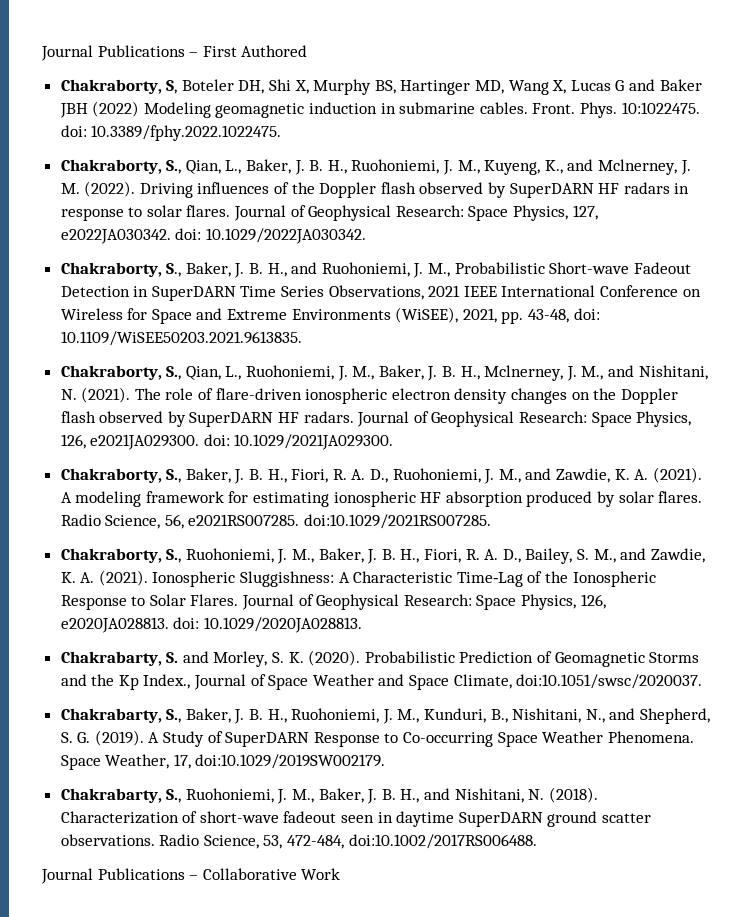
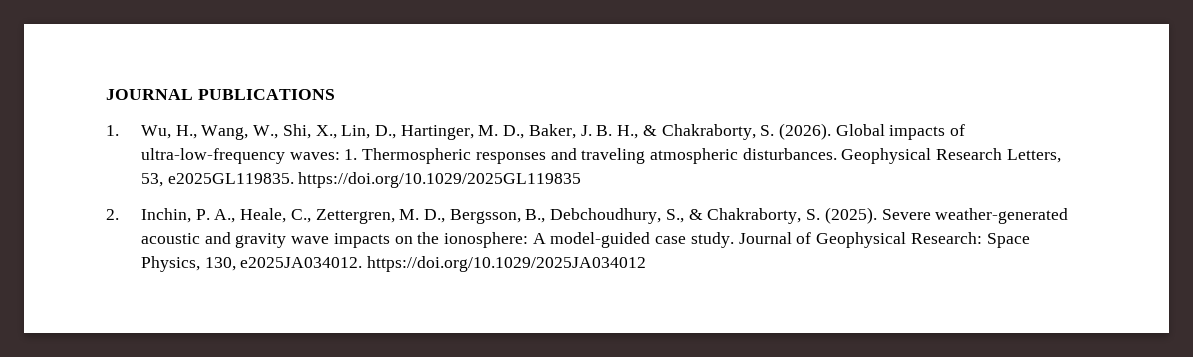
[41,45,308,61] [60,79,702,95] [59,101,700,118] [60,125,282,141] [60,159,691,175] [60,181,690,198] [60,205,598,221] [60,228,366,244] [60,262,691,278] [60,285,701,301] [60,307,600,324] [60,331,302,346] [60,365,708,381] [60,387,678,404] [60,411,692,427] [60,434,394,450] [60,467,702,484] [60,491,703,507] [60,514,492,529] [60,548,705,564] [60,570,656,587] [60,594,606,610] [60,617,362,633] [60,650,700,667] [60,674,703,690] [60,708,710,724] [60,730,694,747] [60,754,386,770] [60,787,598,804] [60,811,652,827] [60,834,537,849] [41,868,341,884] Journal Publications – First Authored // Chakraborty, S, Boteler DH, Shi X, Murphy BS, Hartinger MD, Wang X, Lucas G and Baker JBH (2022) Modeling geomagnetic induction in submarine cables. Front. Phys. 10:1022475. doi: 10.3389/fphy.2022.1022475. // Chakraborty, S., Qian, L., Baker, J. B. H., Ruohoniemi, J. M., Kuyeng, K., and Mclnerney, J. M. (2022). Driving influences of the Doppler flash observed by SuperDARN HF radars in response to solar flares. Journal of Geophysical Research: Space Physics, 127, e2022JA030342. doi: 10.1029/2022JA030342. // Chakraborty, S., Baker, J. B. H., and Ruohoniemi, J. M., Probabilistic Short-wave Fadeout Detection in SuperDARN Time Series Observations, 2021 IEEE International Conference on Wireless for Space and Extreme Environments (WiSEE), 2021, pp. 43-48, doi: 10.1109/WiSEE50203.2021.9613835. // Chakraborty, S., Qian, L., Ruohoniemi, J. M., Baker, J. B. H., Mclnerney, J. M., and Nishitani, N. (2021). The role of flare-driven ionospheric electron density changes on the Doppler flash observed by SuperDARN HF radars. Journal of Geophysical Research: Space Physics, 126, e2021JA029300. doi: 10.1029/2021JA029300. // Chakraborty, S., Baker, J. B. H., Fiori, R. A. D., Ruohoniemi, J. M., and Zawdie, K. A. (2021). A modeling framework for estimating ionospheric HF absorption produced by solar flares. Radio Science, 56, e2021RS007285. doi:10.1029/2021RS007285. // Chakraborty, S., Ruohoniemi, J. M., Baker, J. B. H., Fiori, R. A. D., Bailey, S. M., and Zawdie, K. A. (2021). Ionospheric Sluggishness: A Characteristic Time‐Lag of the Ionospheric Response to Solar Flares. Journal of Geophysical Research: Space Physics, 126, e2020JA028813. doi: 10.1029/2020JA028813. // Chakrabarty, S. and Morley, S. K. (2020). Probabilistic Prediction of Geomagnetic Storms and the Kp Index., Journal of Space Weather and Space Climate, doi:10.1051/swsc/2020037. // Chakrabarty, S., Baker, J. B. H., Ruohoniemi, J. M., Kunduri, B., Nishitani, N., and Shepherd, S. G. (2019). A Study of SuperDARN Response to Co-occurring Space Weather Phenomena. Space Weather, 17, doi:10.1029/2019SW002179. // Chakrabarty, S., Ruohoniemi, J. M., Baker, J. B. H., and Nishitani, N. (2018). Characterization of short-wave fadeout seen in daytime SuperDARN ground scatter observations. Radio Science, 53, 472-484, doi:10.1002/2017RS006488. // Journal Publications – Collaborative Work -> [106,89,335,100] [106,123,966,140] [140,148,1061,164] [140,172,582,188] [106,207,1069,224] [140,232,1030,248] [140,256,647,272] JOURNAL PUBLICATIONS // 1. Wu, H., Wang, W., Shi, X., Lin, D., Hartinger, M. D., Baker, J. B. H., & Chakraborty, S. (2026). Global impacts of ultra-low-frequency waves: 1. Thermospheric responses and traveling atmospheric disturbances. Geophysical Research Letters, 53, e2025GL119835. https://doi.org/10.1029/2025GL119835 // 2. Inchin, P. A., Heale, C., Zettergren, M. D., Bergsson, B., Debchoudhury, S., & Chakraborty, S. (2025). Severe weather-generated acoustic and gravity wave impacts on the ionosphere: A model-guided case study. Journal of Geophysical Research: Space Physics, 130, e2025JA034012. https://doi.org/10.1029/2025JA034012

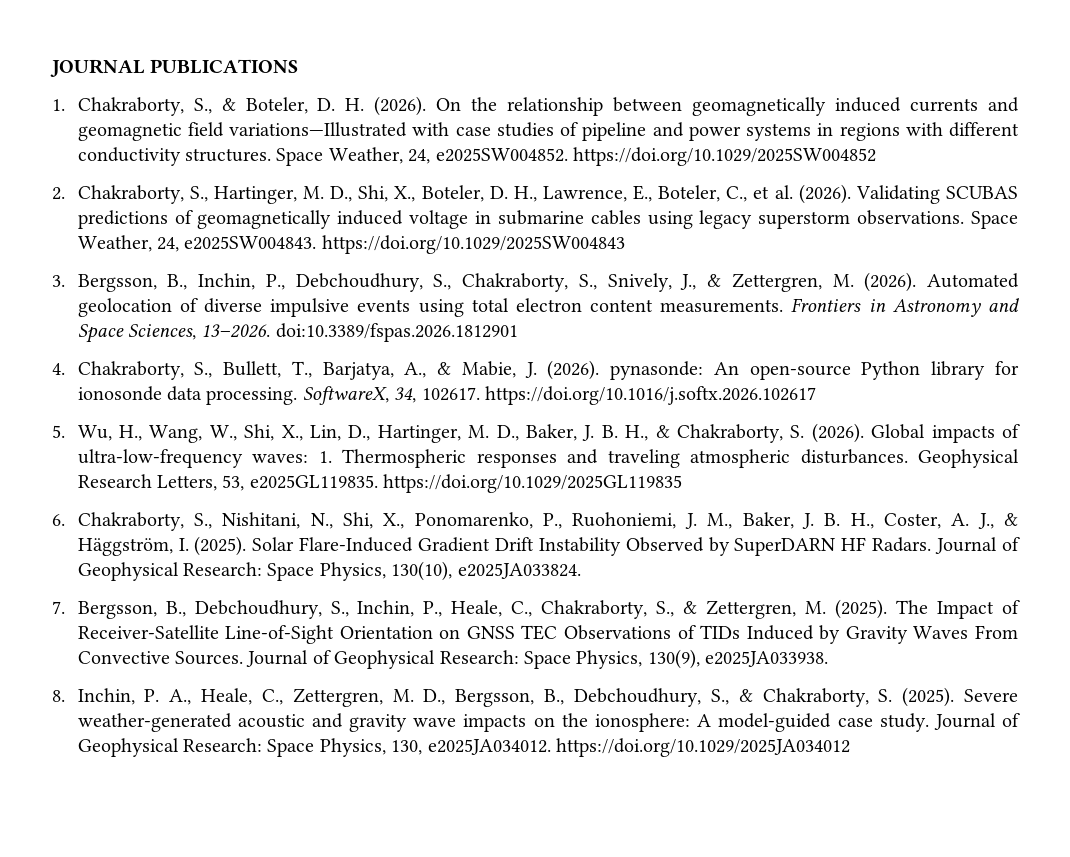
(119, 130) none -> [77,96,1019,116] [77,122,1020,141] [77,147,877,166] [52,184,1018,204] [77,210,1018,229] [77,235,625,254] [52,272,1020,292] [77,298,1019,317] [77,323,518,343] [52,360,1019,380] [77,386,817,405] [52,425,65,438] Chakraborty, S., & Boteler, D. H. (2026). On the relationship between geomagnetically induced currents and geomagnetic field variations—Illustrated with case studies of pipeline and power systems in regions with different conductivity structures. Space Weather, 24, e2025SW004852. https://doi.org/10.1029/2025SW004852 // 2. Chakraborty, S., Hartinger, M. D., Shi, X., Boteler, D. H., Lawrence, E., Boteler, C., et al. (2026). Validating SCUBAS predictions of geomagnetically induced voltage in submarine cables using legacy superstorm observations. Space Weather, 24, e2025SW004843. https://doi.org/10.1029/2025SW004843 // 3. Bergsson, B., Inchin, P., Debchoudhury, S., Chakraborty, S., Snively, J., & Zettergren, M. (2026). Automated geolocation of diverse impulsive events using total electron content measurements. Frontiers in Astronomy and Space Sciences, 13–2026. doi:10.3389/fspas.2026.1812901 // 4. Chakraborty, S., Bullett, T., Barjatya, A., & Mabie, J. (2026). pynasonde: An open-source Python library for ionosonde data processing. SoftwareX, 34, 102617. https://doi.org/10.1016/j.softx.2026.102617 // 5.
[106,209,119,220] 2. -> [52,512,1018,531] [77,536,1021,556] [77,561,581,581] [52,599,1021,619] [77,625,1019,644] [77,649,829,669] [52,690,65,702] 6. Chakraborty, S., Nishitani, N., Shi, X., Ponomarenko, P., Ruohoniemi, J. M., Baker, J. B. H., Coster, A. J., & Häggström, I. (2025). Solar Flare-Induced Gradient Drift Instability Observed by SuperDARN HF Radars. Journal of Geophysical Research: Space Physics, 130(10), e2025JA033824. // 7. Bergsson, B., Debchoudhury, S., Inchin, P., Heale, C., Chakraborty, S., & Zettergren, M. (2025). The Impact of Receiver-Satellite Line-of-Sight Orientation on GNSS TEC Observations of TIDs Induced by Gravity Waves From Convective Sources. Journal of Geophysical Research: Space Physics, 130(9), e2025JA033938. // 8.

